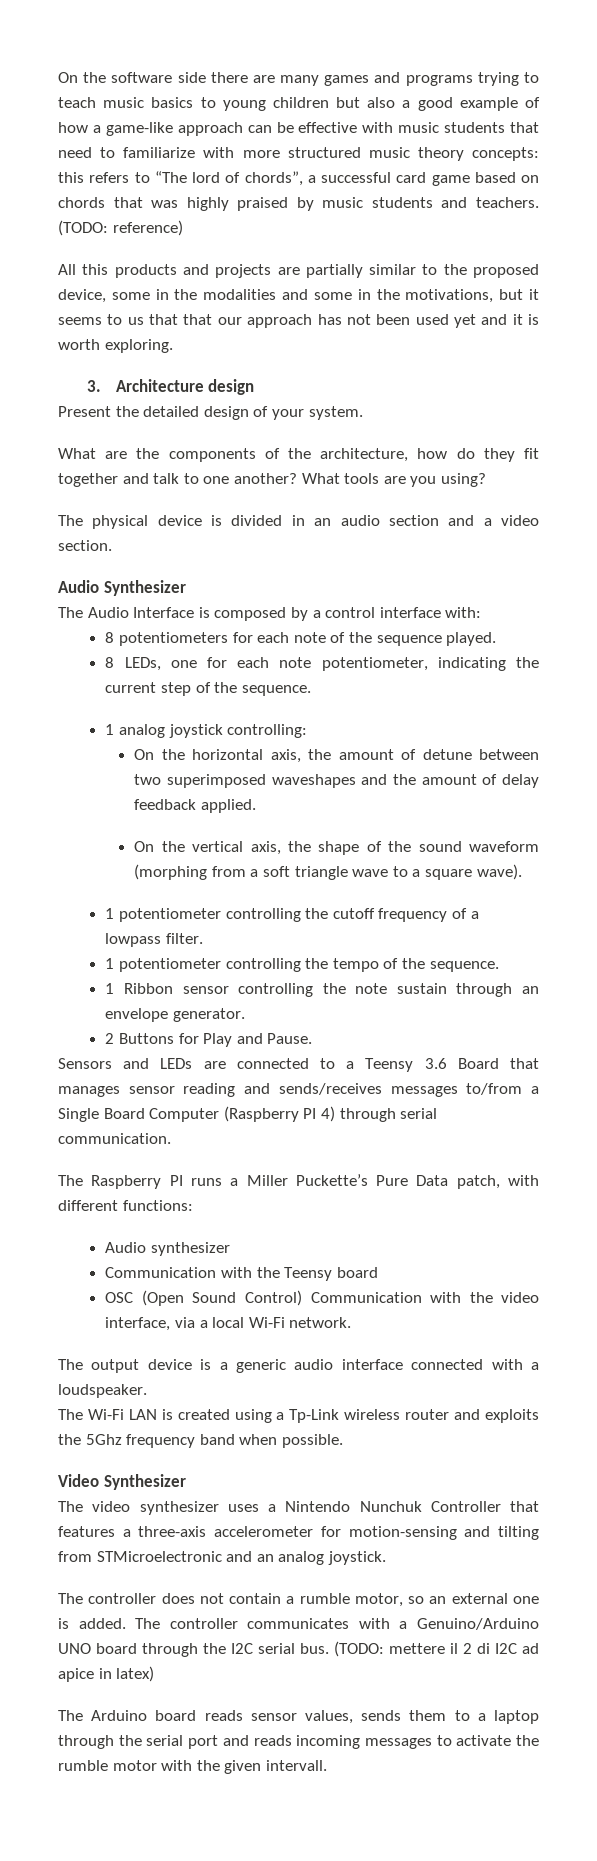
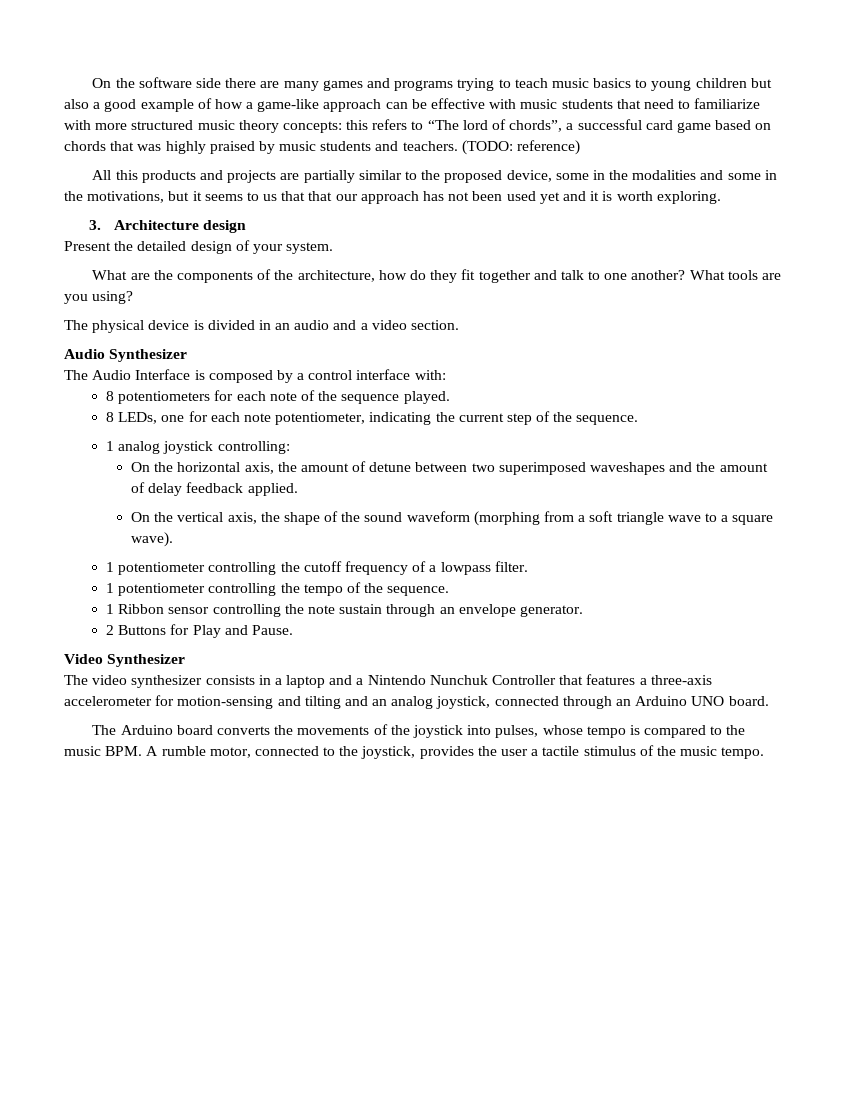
[388,515,439,526] section -> (330, 325) none
[58,1058,539,1072] [58,1083,539,1097] [58,1106,438,1122] [58,1133,171,1144] [58,1174,539,1189] [58,1200,193,1211] [105,1242,231,1256] [105,1267,378,1281] [105,1290,539,1306] [105,1317,352,1331] [58,1359,539,1373] [58,1384,147,1398] [58,1409,540,1423] [58,1434,343,1448] // Sensors and LEDs are connected to a Teensy 3.6 Board that manages sensor reading and sends/receives messages to/from a Single Board Computer (Raspberry PI 4) through serial communication. // The Raspberry PI runs a Miller Puckette’s Pure Data patch, with different functions: // Audio synthesizer // Communication with the Teensy board // OSC (Open Sound Control) Communication with the video interface, via a local Wi-Fi network. // The output device is a generic audio interface connected with a loudspeaker. // The Wi-Fi LAN is created using a Tp-Link wireless router and exploits the 5Ghz frequency band when possible. -> (293, 630) none
[227,1504,259,1512] uses -> [205,675,353,688] consists in a laptop and
[58,1551,222,1562] from STMicroelectronic -> (341, 702) none
[327,1551,386,1565] [58,1593,539,1607] [58,1618,539,1630] [58,1641,539,1657] [58,1666,155,1682] [58,1710,539,1724] [58,1735,539,1749] [58,1760,327,1774] joystick. // The controller does not contain a rumble motor, so an external one is added. The controller communicates with a Genuino/Arduino UNO board through the I2C serial bus. (TODO: mettere il 2 di I2C ad apice in latex) // The Arduino board reads sensor values, sends them to a laptop through the serial port and reads incoming messages to activate the rumble motor with the given intervall. -> [436,696,769,709] [92,724,746,738] [64,745,765,759] joystick, connected through an Arduino UNO board. // The Arduino board converts the movements of the joystick into pulses, whose tempo is compared to the music BPM. A rumble motor, connected to the joystick, provides the user a tactile stimulus of the music tempo.

